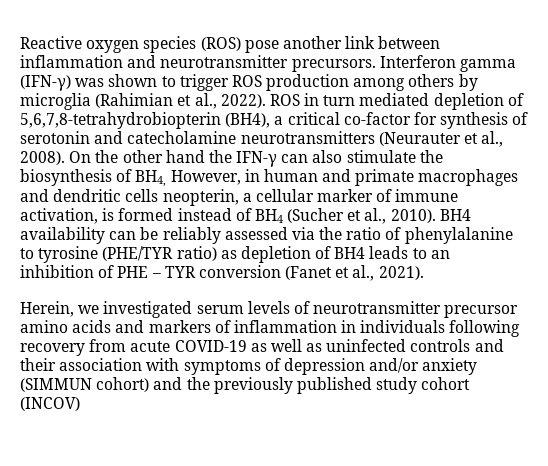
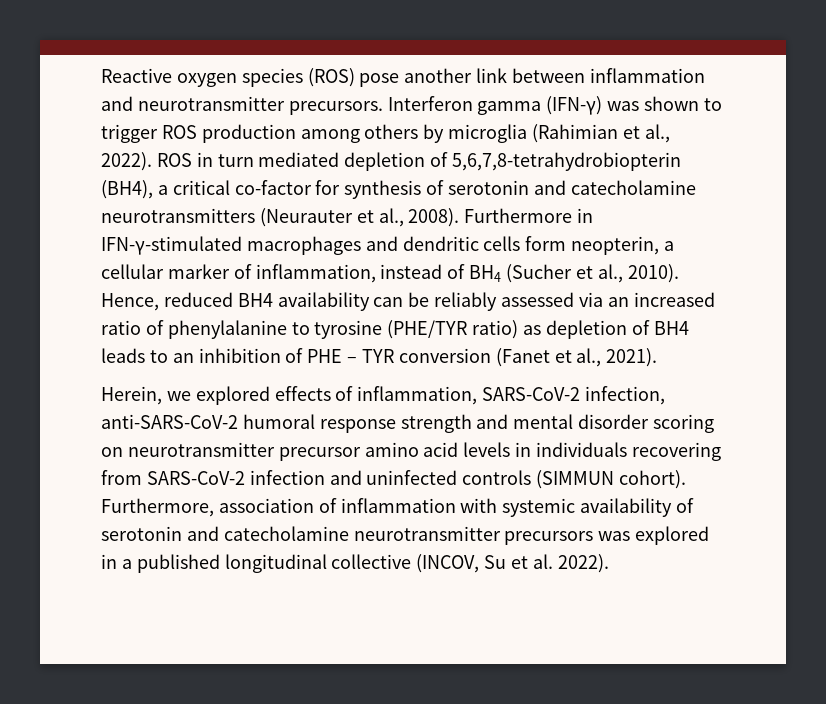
[69,150,443,167] [20,169,415,187] On the other hand the IFN-γ can also stimulate the biosynthesis of BH4, However, in human and primate -> [464,208,594,223] [101,236,242,255] Furthermore in IFN-γ-stimulated
(159, 195) none -> [525,236,567,251] form
[395,189,459,202] [20,208,174,224] immune activation, is formed -> [255,264,376,283] inflammation,
(436, 216) none -> [101,292,233,311] Hence, reduced
[319,227,343,240] the -> [607,292,715,307] an increased
[103,301,519,318] [20,320,521,337] [20,339,504,356] [20,358,478,375] [20,377,471,394] [20,397,80,411] investigated serum levels of neurotransmitter precursor amino acids and markers of inflammation in individuals following recovery from acute COVID-19 as well as uninfected controls and their association with symptoms of depression and/or anxiety (SIMMUN cohort) and the previously published study cohort (INCOV) -> [195,386,666,405] [101,414,715,433] [101,442,721,461] [101,470,687,489] [101,498,695,517] [101,526,710,545] [101,554,609,573] explored effects of inflammation, SARS-CoV-2 infection, anti-SARS-CoV-2 humoral response strength and mental disorder scoring on neurotransmitter precursor amino acid levels in individuals recovering from SARS-CoV-2 infection and uninfected controls (SIMMUN cohort). Furthermore, association of inflammation with systemic availability of serotonin and catecholamine neurotransmitter precursors was explored in a published longitudinal collective (INCOV, Su et al. 2022).

